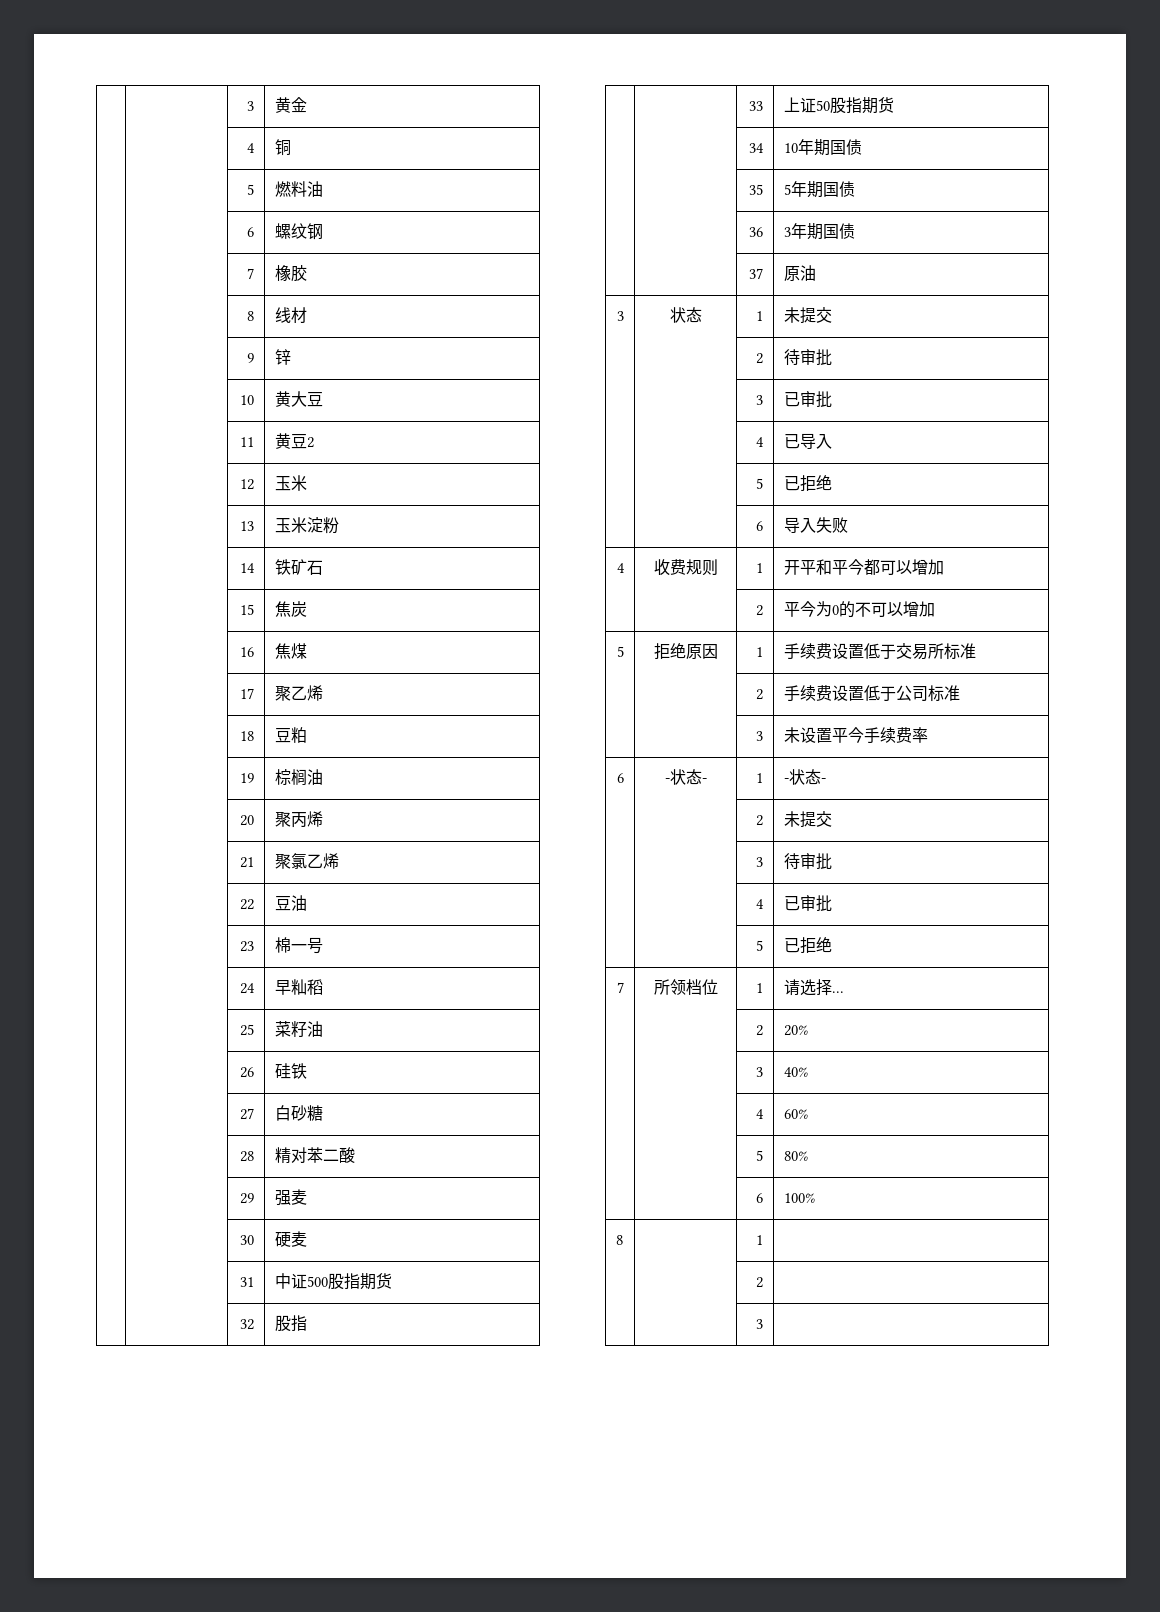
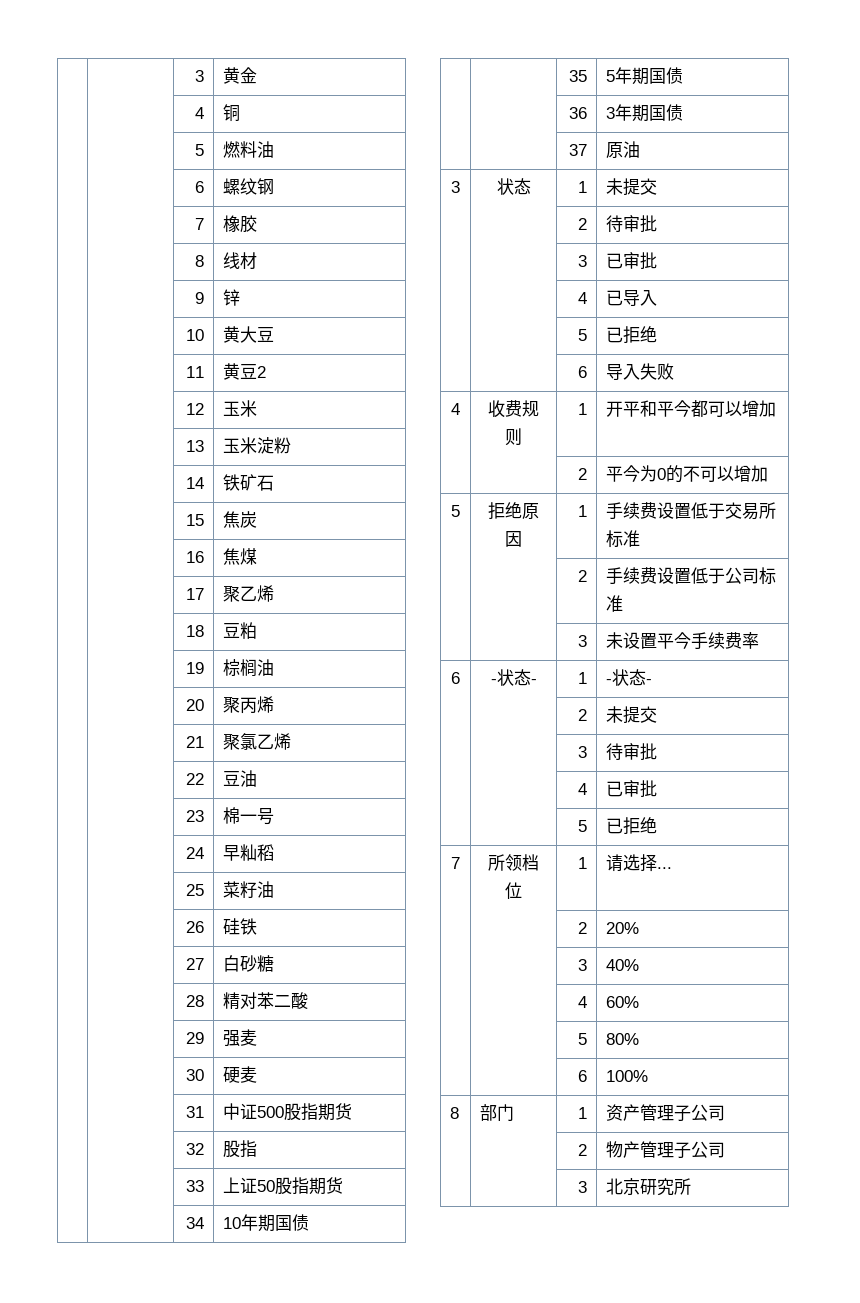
[756,1235,764,1245] [756,1277,764,1288] [756,1319,764,1329] | 1 | // | | 2 | // | | 3 | -> [480,1104,515,1121] [577,1107,587,1119] [606,1104,726,1122] [577,1144,587,1156] [606,1141,726,1159] [577,1181,587,1193] [606,1178,692,1196] 部门 | 1 | 资产管理子公司 // | | 2 | 物产管理子公司 // | | 3 | 北京研究所

